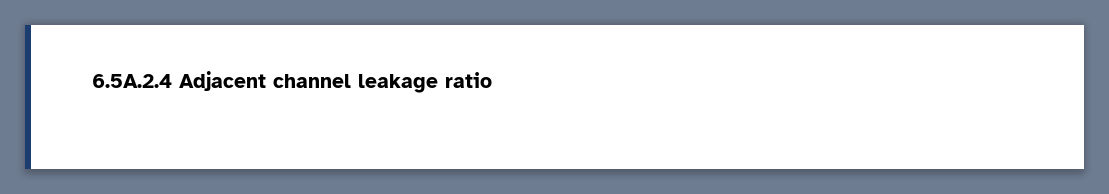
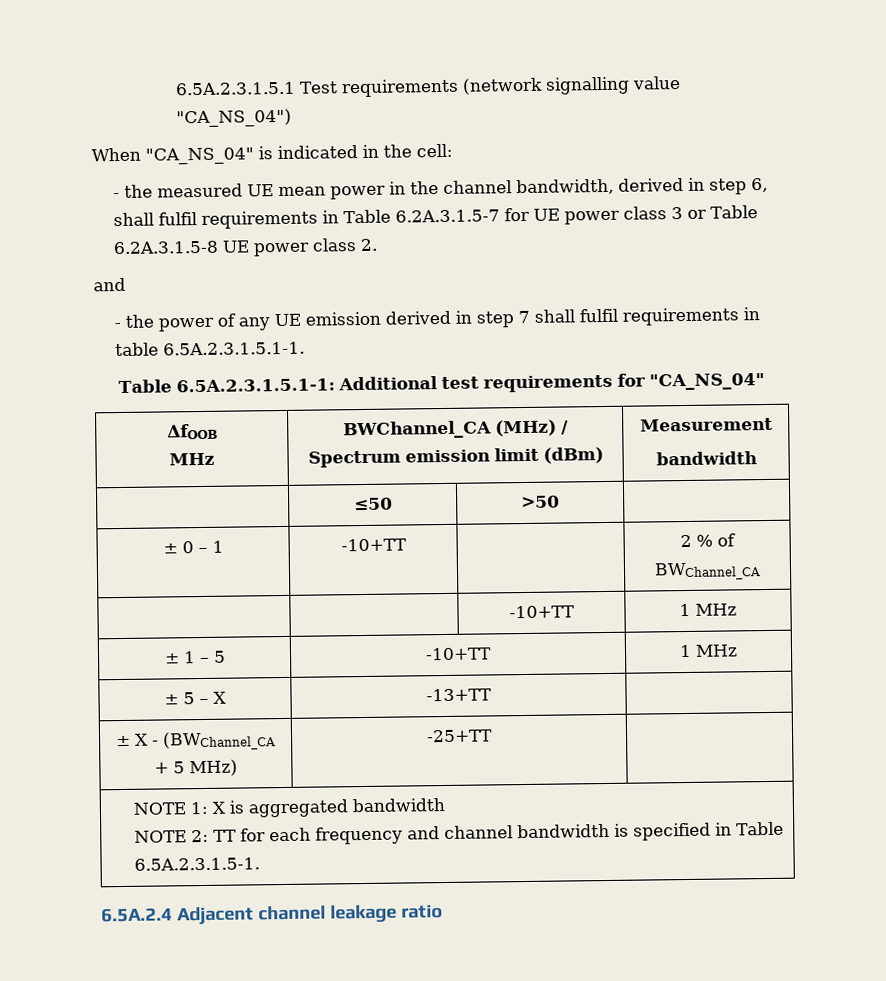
(92, 81) none -> [174,76,681,98] [175,108,292,128] [91,143,453,165] [113,177,769,200] [113,205,759,229] [113,238,379,257] [93,277,126,292] [114,307,761,332] [115,341,306,357] [118,373,765,394] [166,423,218,440] [169,452,215,466] [343,419,569,440] [307,447,604,468] [639,417,773,432] [655,451,757,466] [353,497,393,511] [521,495,560,509] [162,540,224,554] [340,538,407,552] [679,533,736,548] [653,562,761,581] [509,605,575,619] [678,603,737,617] [163,650,226,664] [425,647,492,661] [678,644,738,658] [164,691,227,705] [426,688,492,702] [116,731,276,751] [154,759,238,777] [426,729,493,743] [133,797,446,818] [134,821,785,845] [134,857,261,871] 6.5A.2.3.1.5.1 Test requirements (network signalling value "CA_NS_04") // When "CA_NS_04" is indicated in the cell: // - the measured UE mean power in the channel bandwidth, derived in step 6, shall fulfil requirements in Table 6.2A.3.1.5-7 for UE power class 3 or Table 6.2A.3.1.5-8 UE power class 2. // and // - the power of any UE emission derived in step 7 shall fulfil requirements in table 6.5A.2.3.1.5.1-1. // Table 6.5A.2.3.1.5.1-1: Additional test requirements for "CA_NS_04" // ΔfOOB // MHz | BWChannel_CA (MHz) / Spectrum emission limit (dBm) | Measurement // bandwidth // | ≤50 | >50 | // ± 0 – 1 | -10+TT | | 2 % of BWChannel_CA // | | -10+TT | 1 MHz // ± 1 – 5 | -10+TT | 1 MHz // ± 5 – X | -13+TT | // ± X - (BWChannel_CA + 5 MHz) | -25+TT | // NOTE 1: X is aggregated bandwidth // NOTE 2: TT for each frequency and channel bandwidth is specified in Table 6.5A.2.3.1.5-1. //

